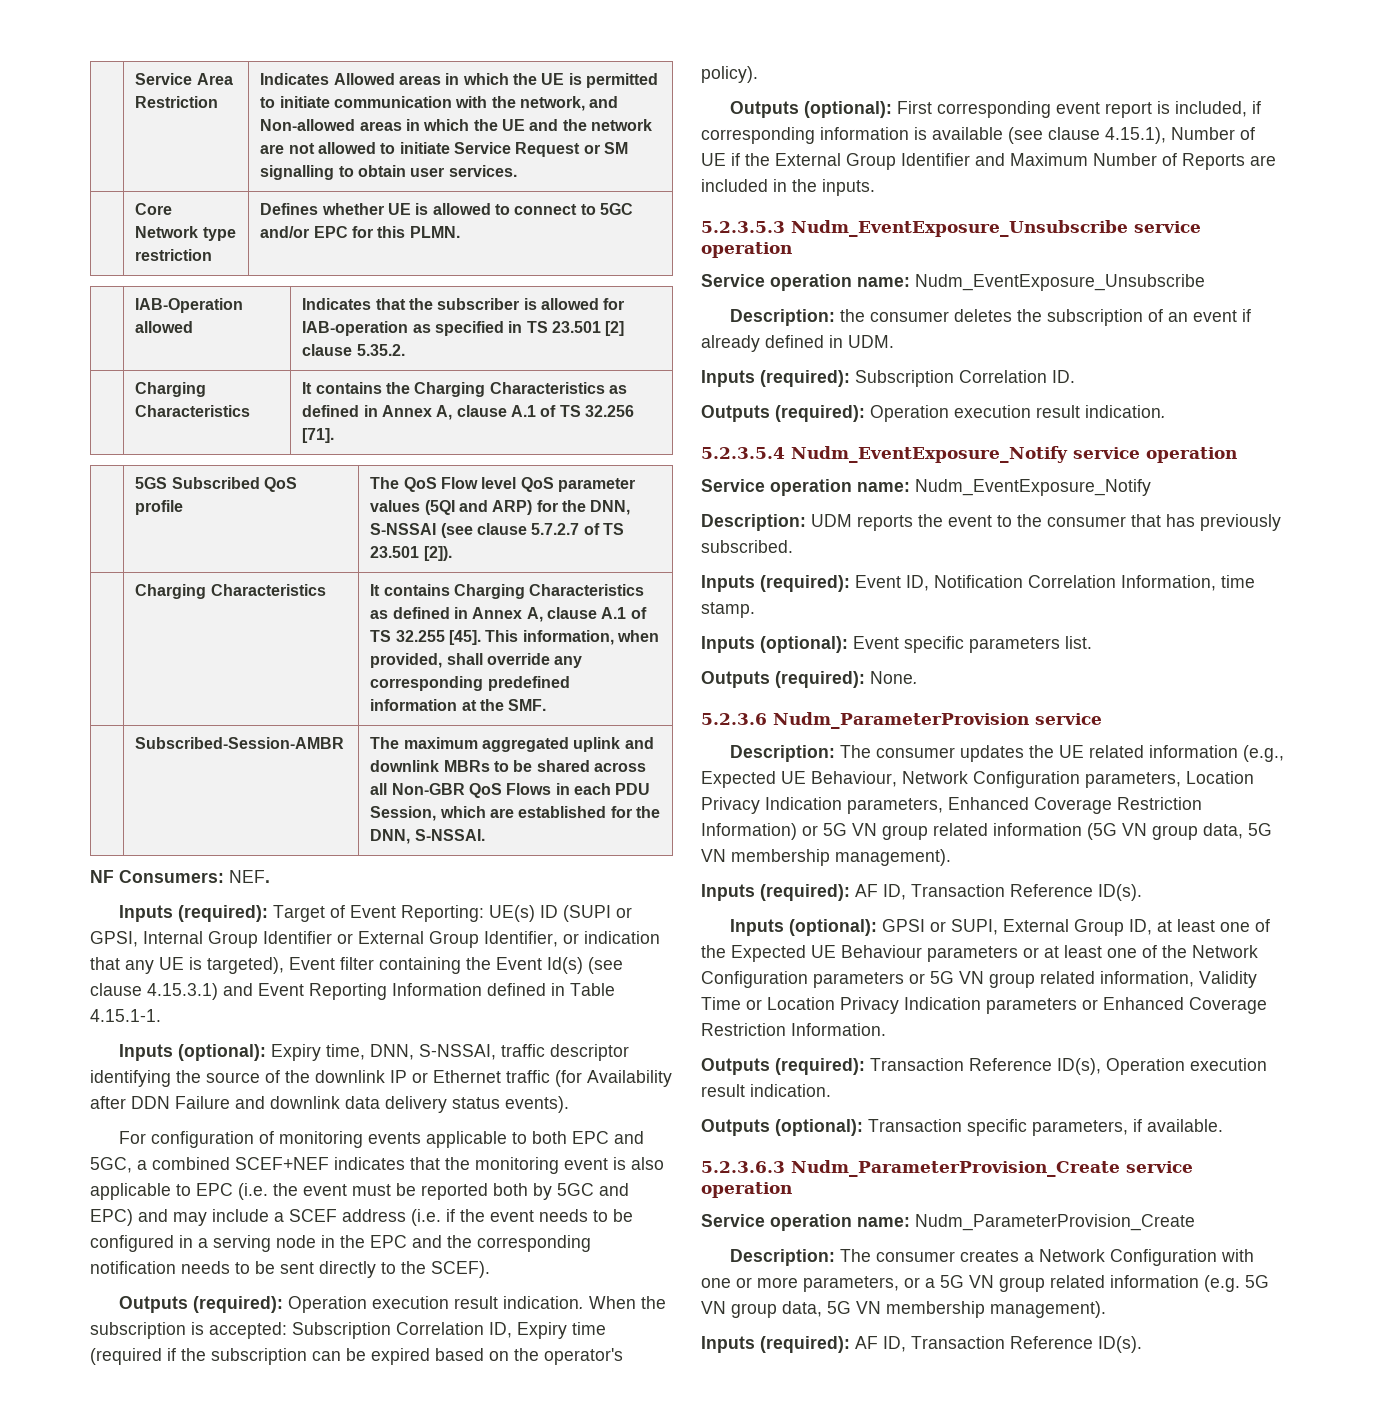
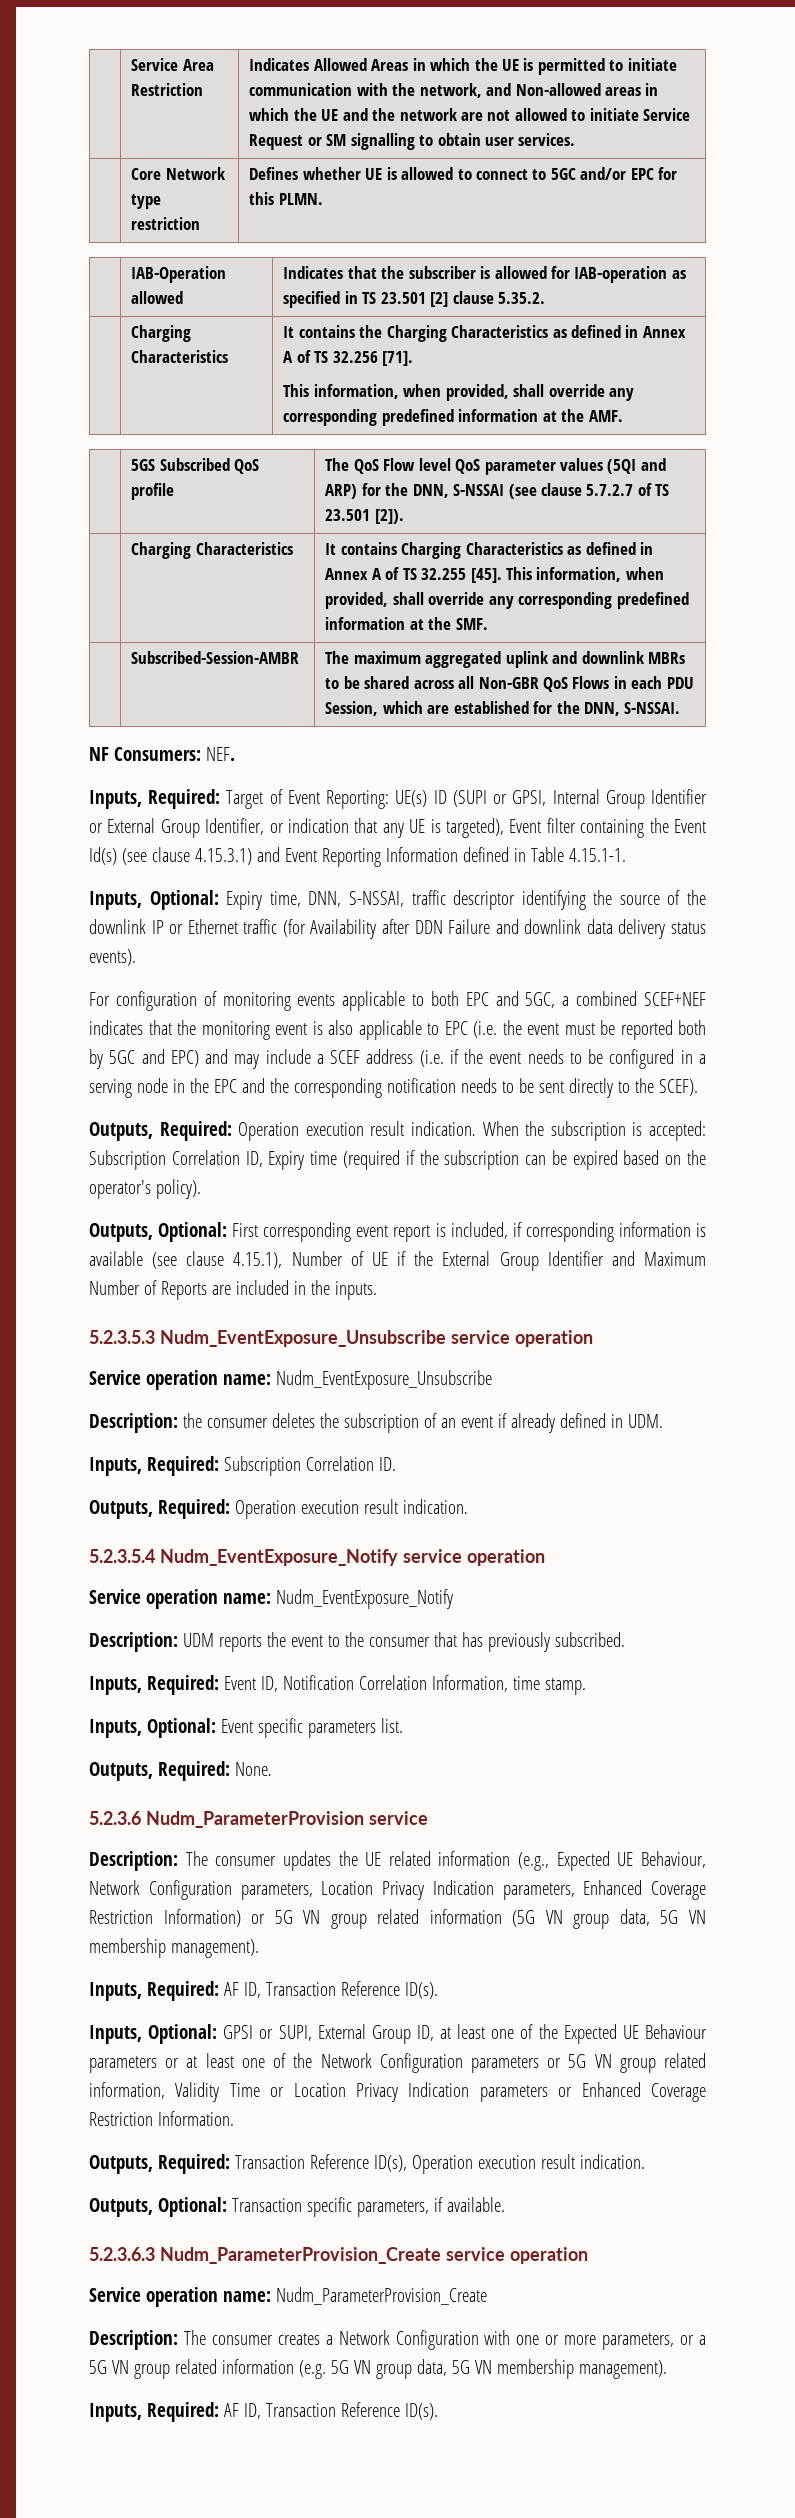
[398,75,441,85] areas -> [371,59,409,71] Areas
[436,405,536,420] A, clause A.1 -> [283,351,294,363] A
(335, 435) none -> [283,384,635,401] [283,409,623,426] // This information, when provided, shall override any corresponding predefined information at the AMF.
[526,607,627,622] A, clause A.1 -> [371,568,382,580] A
[118,905,268,922] Inputs (required): -> [89,789,221,809] Inputs, Required:
[118,1044,266,1061] Inputs (optional): -> [89,890,219,910] Inputs, Optional:
[118,1296,283,1313] Outputs (required): -> [89,1121,232,1141] Outputs, Required:
[729,101,892,118] Outputs (optional): -> [89,1222,228,1242] Outputs, Optional:
[701,370,850,387] Inputs (required): -> [89,1456,219,1476] Inputs, Required:
[701,405,865,422] Outputs (required): -> [89,1499,230,1519] Outputs, Required:
[701,575,850,592] Inputs (required): -> [89,1675,219,1695] Inputs, Required:
[701,636,848,653] Inputs (optional): -> [89,1718,216,1738] Inputs, Optional:
[701,671,865,688] Outputs (required): -> [89,1761,230,1781] Outputs, Required:
[701,884,850,901] Inputs (required): -> [89,1981,219,2001] Inputs, Required:
[729,919,877,936] Inputs (optional): -> [89,2024,218,2044] Inputs, Optional:
[701,1058,865,1075] Outputs (required): -> [89,2154,230,2174] Outputs, Required:
[701,1119,863,1136] Outputs (optional): -> [89,2197,227,2217] Outputs, Optional:
[701,1336,850,1353] Inputs (required): -> [89,2402,219,2422] Inputs, Required:

